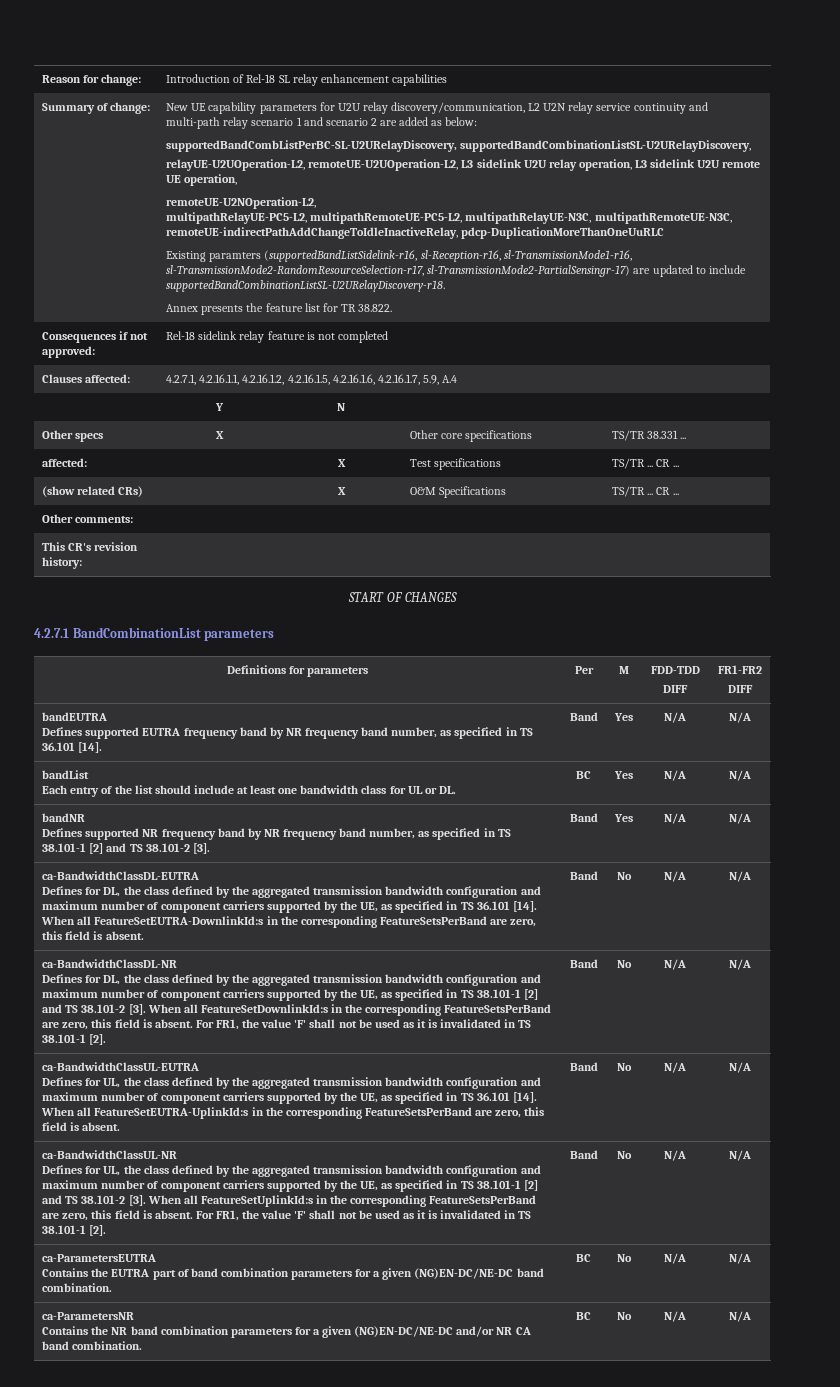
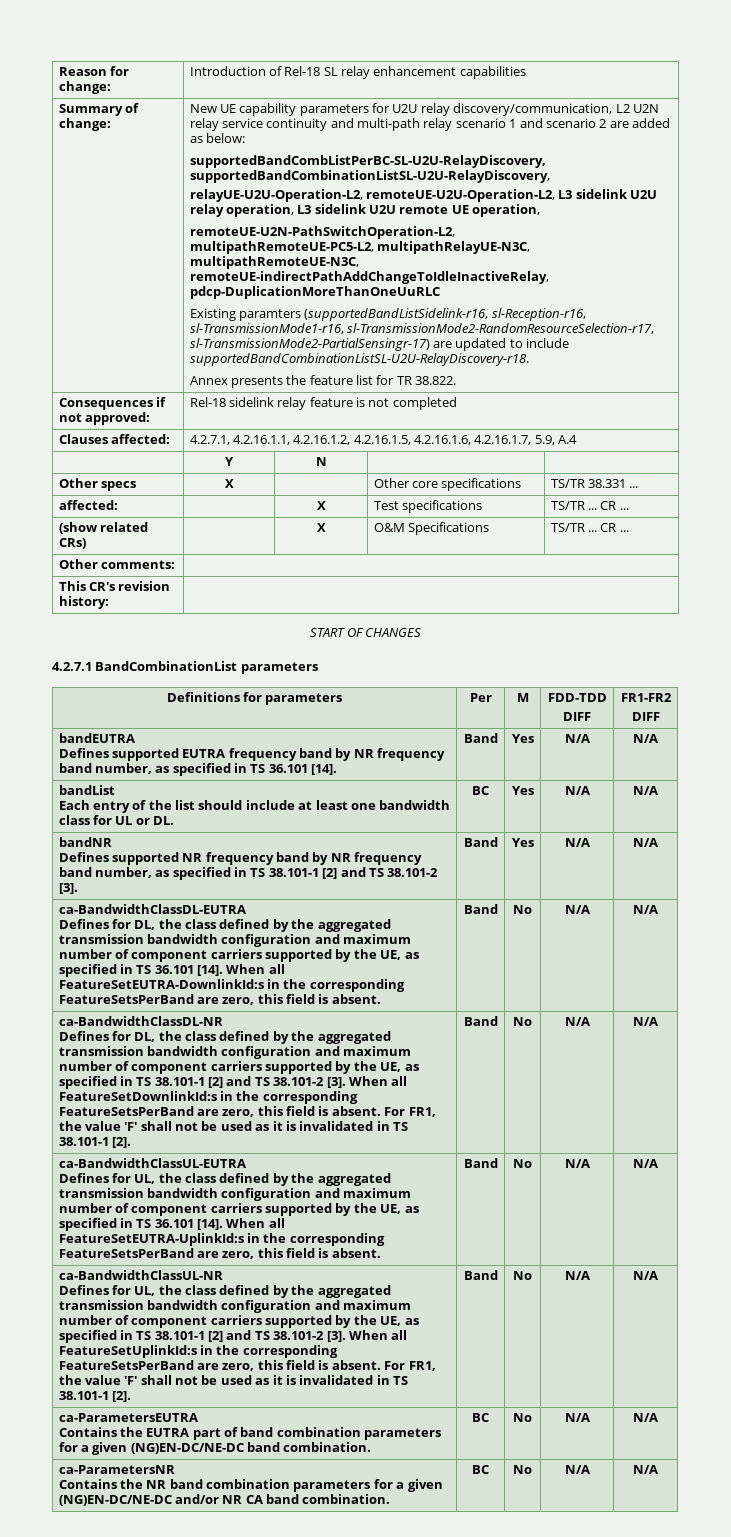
[166,140,752,152] [166,159,459,171] supportedBandCombListPerBC-SL-U2URelayDiscovery, supportedBandCombinationListSL-U2URelayDiscovery, // relayUE-U2UOperation-L2, remoteUE-U2UOperation-L2, -> [189,155,546,168] [189,170,550,183] [189,189,555,202] supportedBandCombListPerBC-SL-U2U-RelayDiscovery, supportedBandCombinationListSL-U2U-RelayDiscovery, // relayUE-U2U-Operation-L2, remoteUE-U2U-Operation-L2,
[166,197,317,209] [166,212,308,224] remoteUE-U2NOperation-L2, // multipathRelayUE-PC5-L2, -> [189,226,455,239] remoteUE-U2N-PathSwitchOperation-L2, //
[166,280,446,292] supportedBandCombinationListSL-U2URelayDiscovery-r18. -> [189,353,529,366] supportedBandCombinationListSL-U2U-RelayDiscovery-r18.

